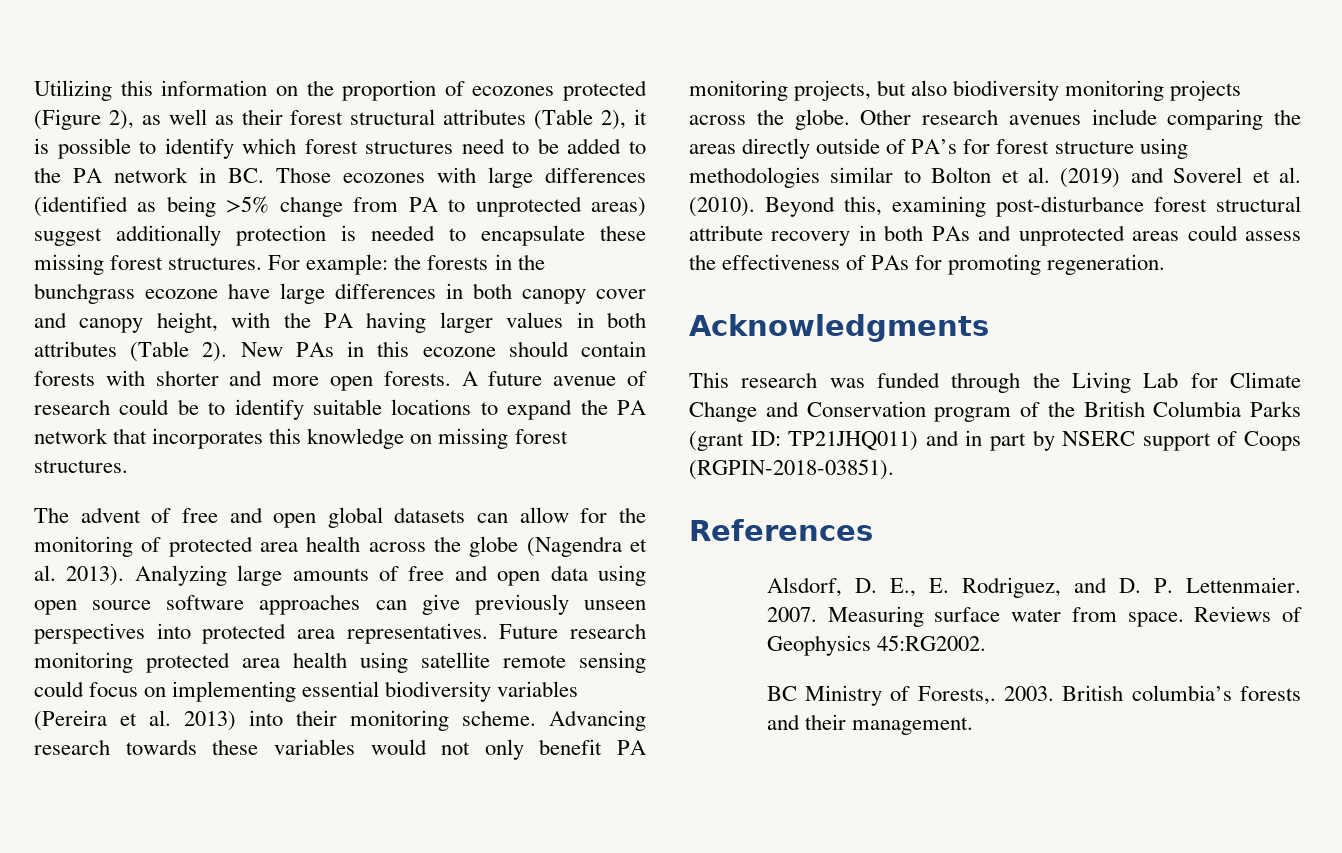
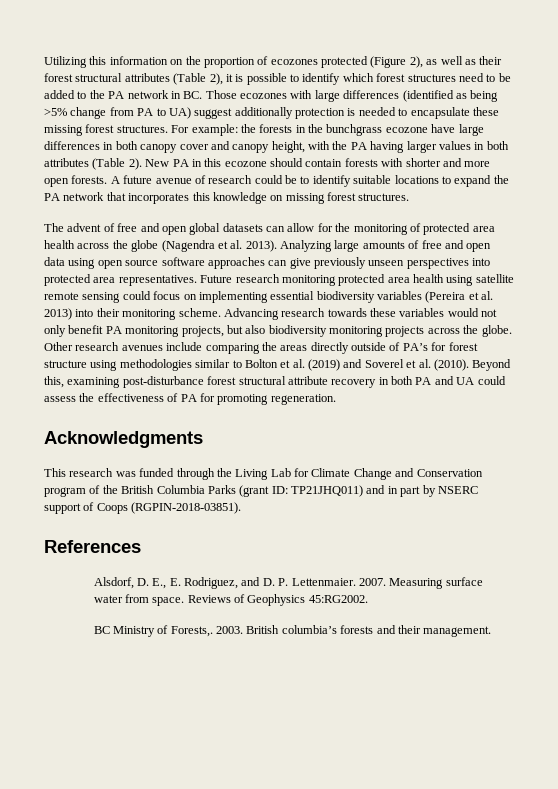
[475,196,646,217] unprotected areas) -> [168,107,191,119] UA)
[295,342,334,357] PAs -> [172,159,189,167] PA
[931,225,1180,246] PAs and unprotected areas -> [415,376,475,385] PA and UA
[871,255,910,270] PAs -> [180,394,197,402] PA

